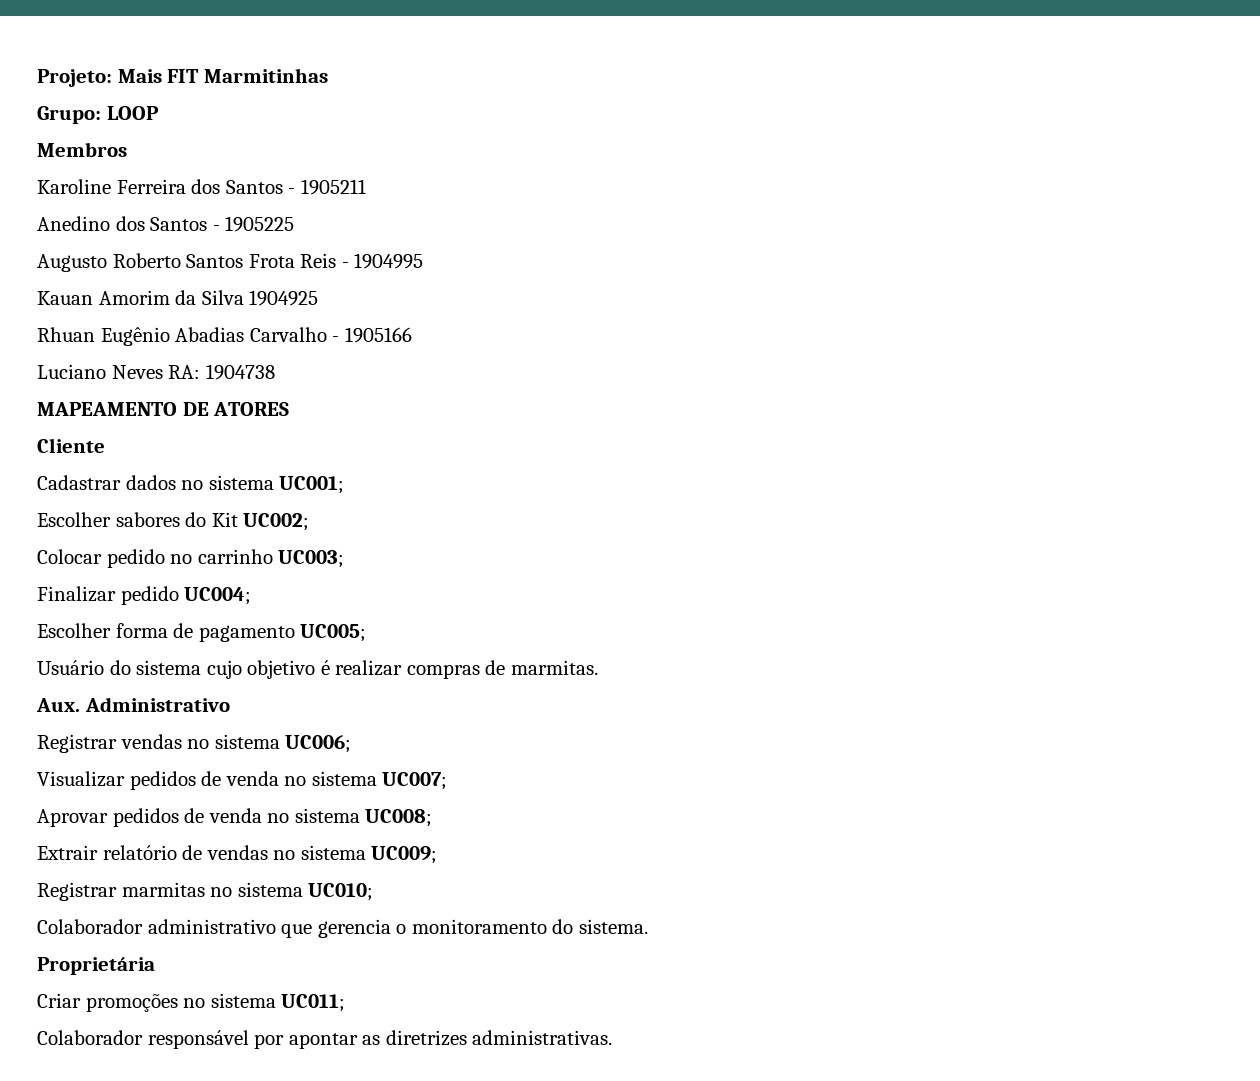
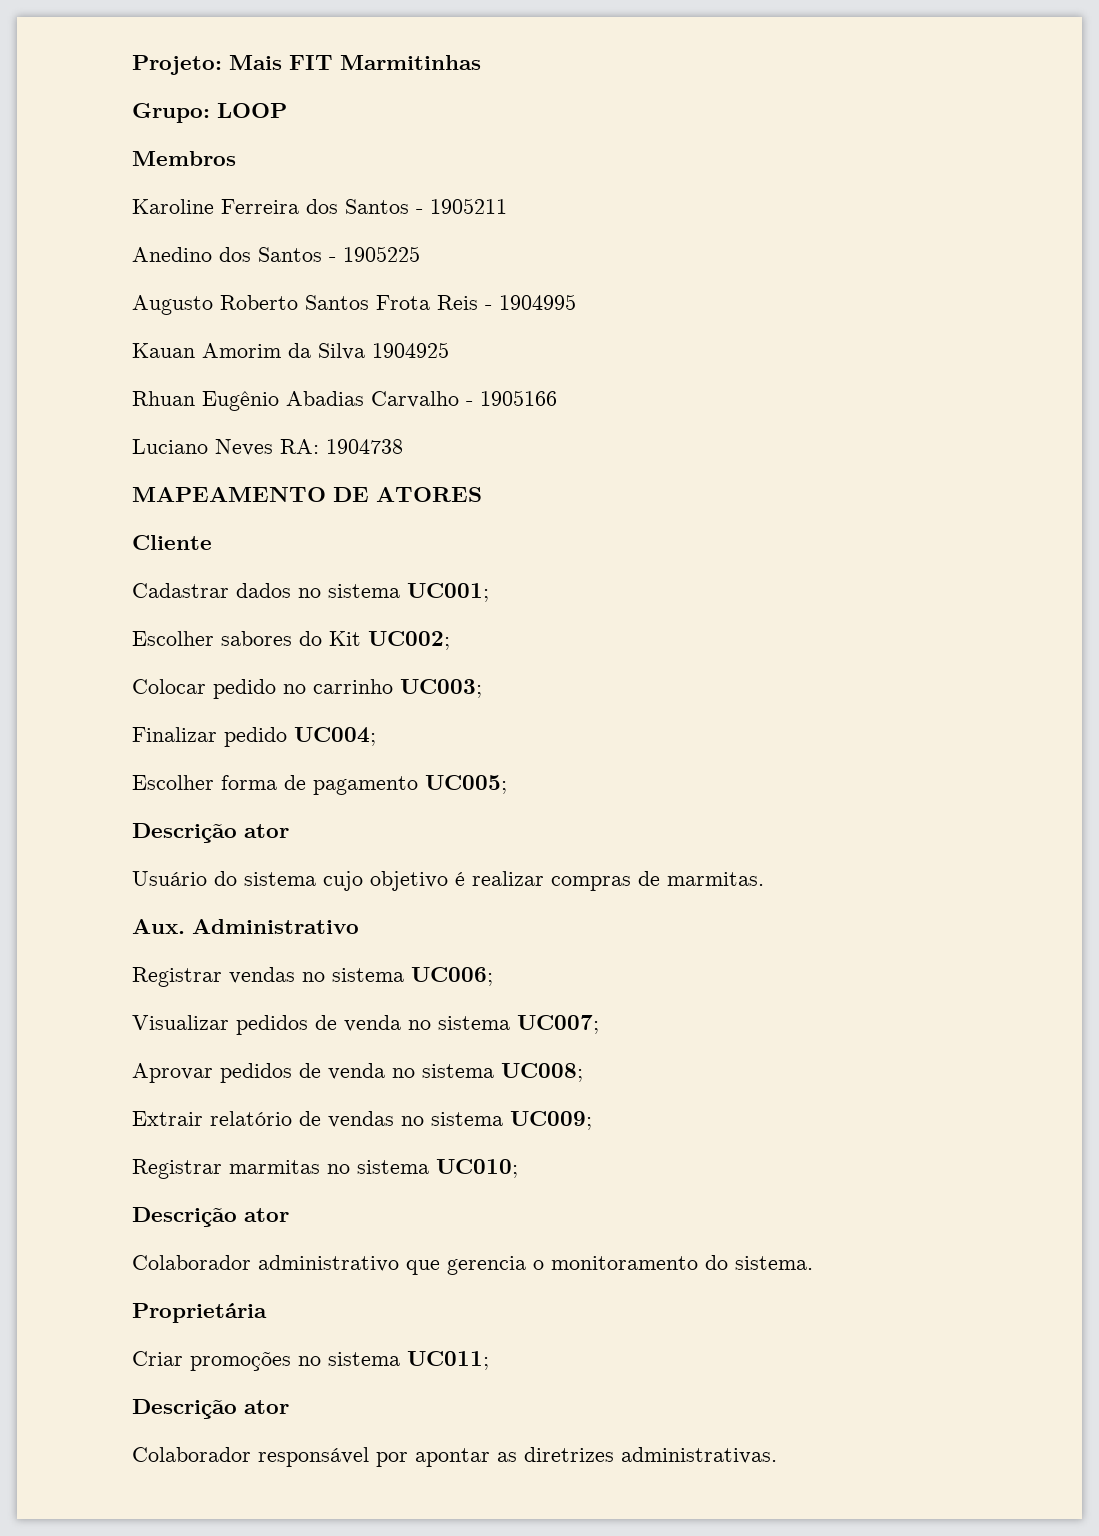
(367, 633) none -> [132,823,289,843] // Descrição ator
(374, 892) none -> [132,1207,289,1227] // Descrição ator
(346, 1003) none -> [132,1399,289,1419] // Descrição ator

